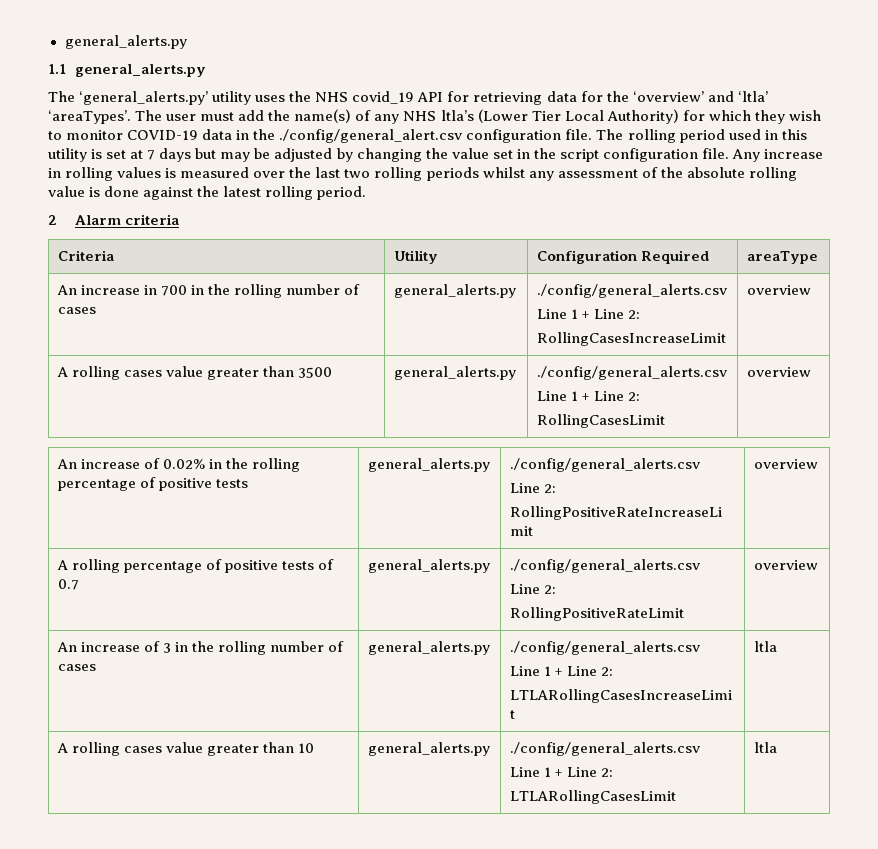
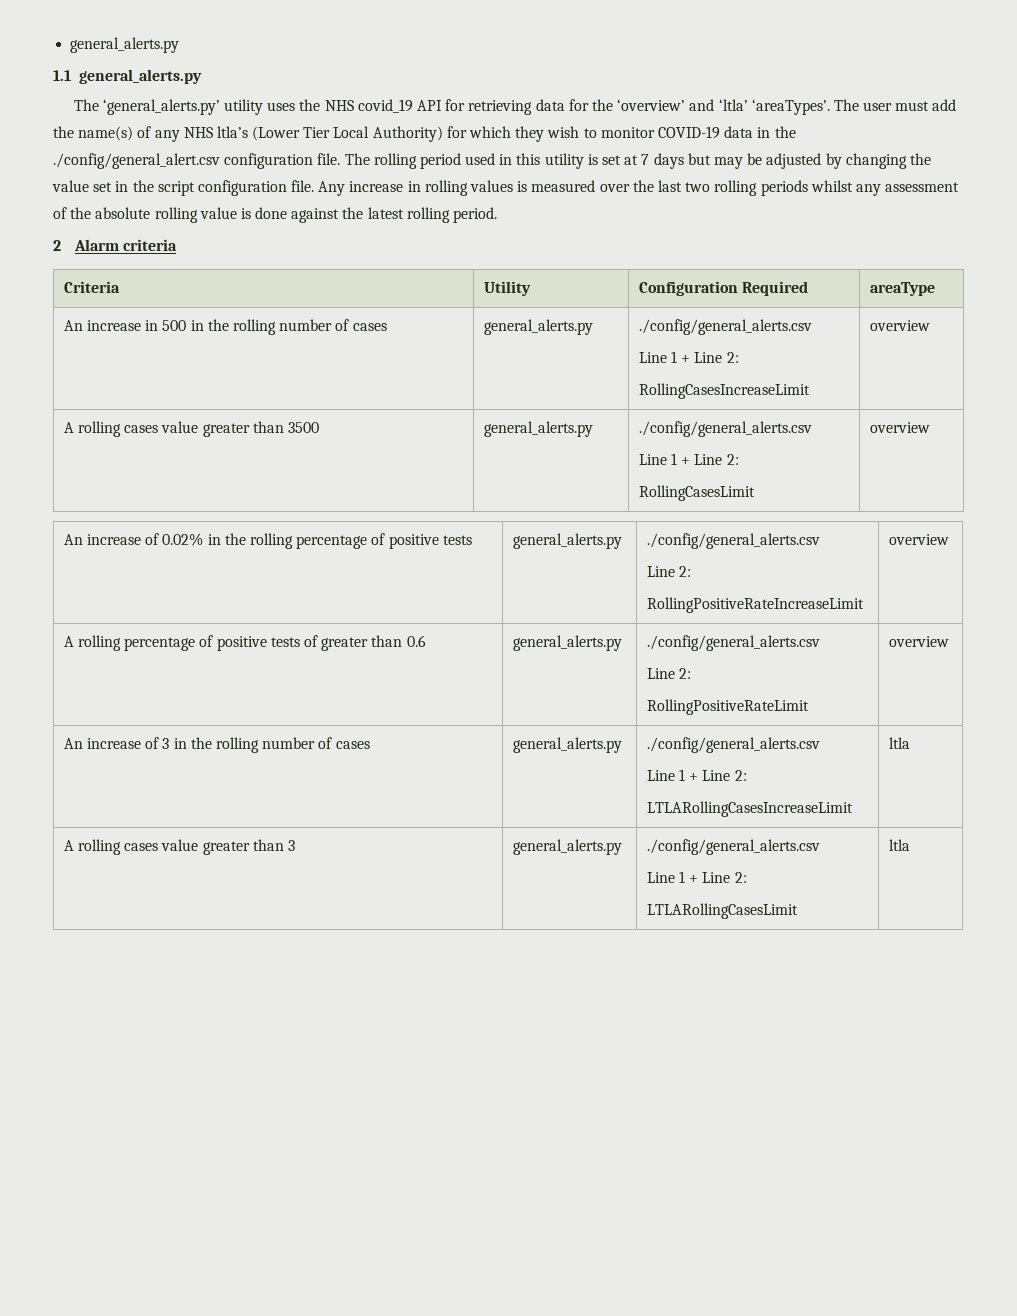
[160,285,187,296] 700 -> [162,320,187,331] 500
[57,579,79,590] 0.7 -> [321,635,426,651] greater than 0.6
[297,743,314,753] 10 -> [288,840,296,851] 3

